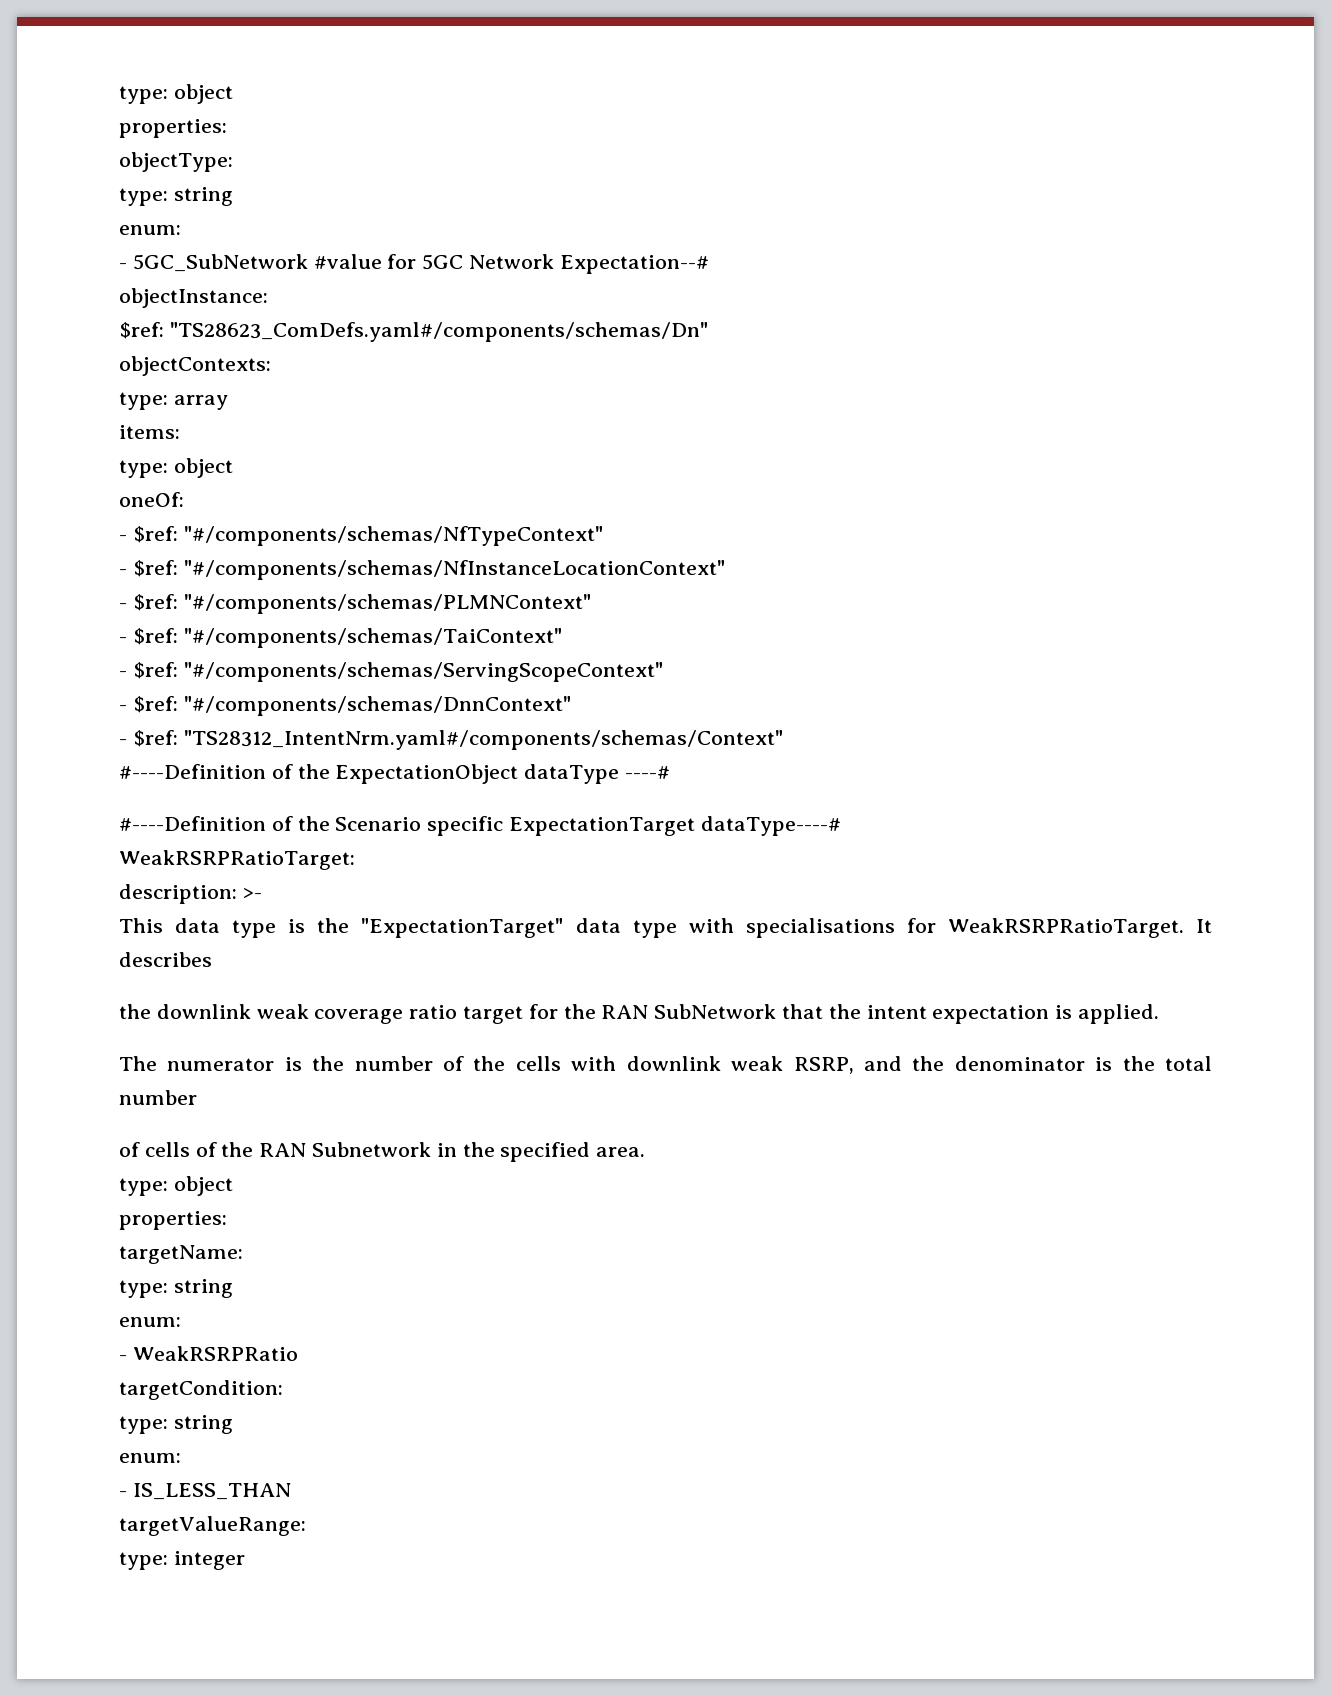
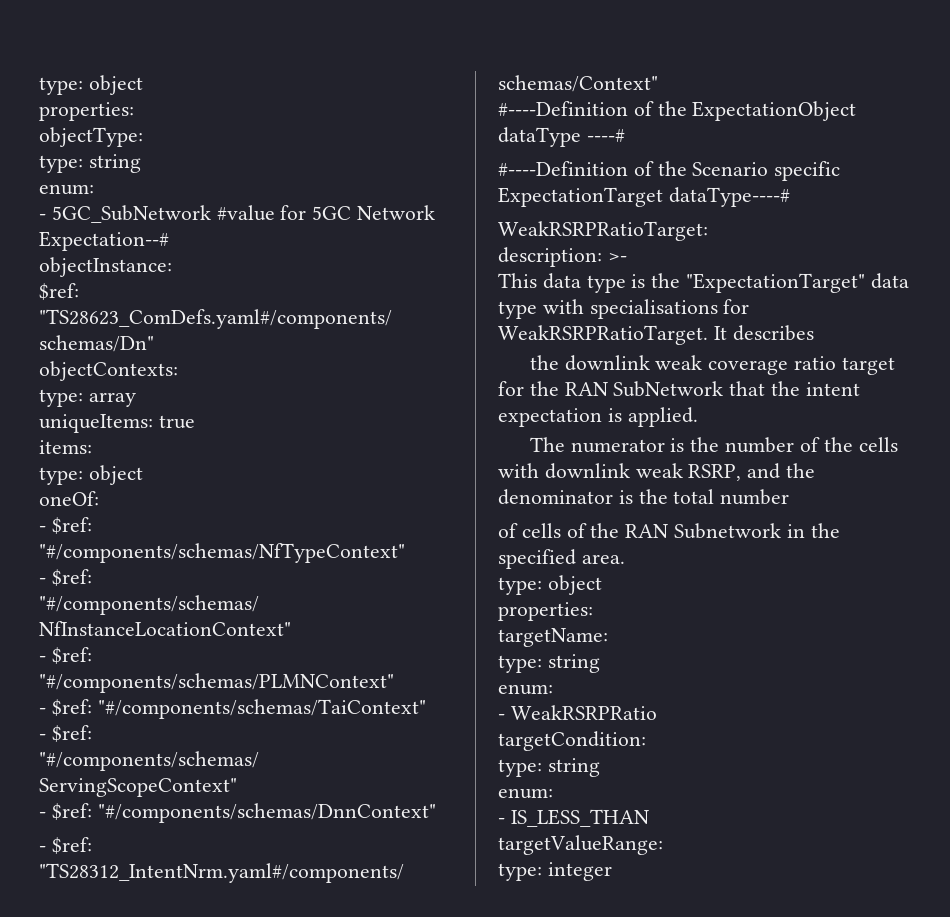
(228, 402) none -> [39,414,195,433] // uniqueItems: true

